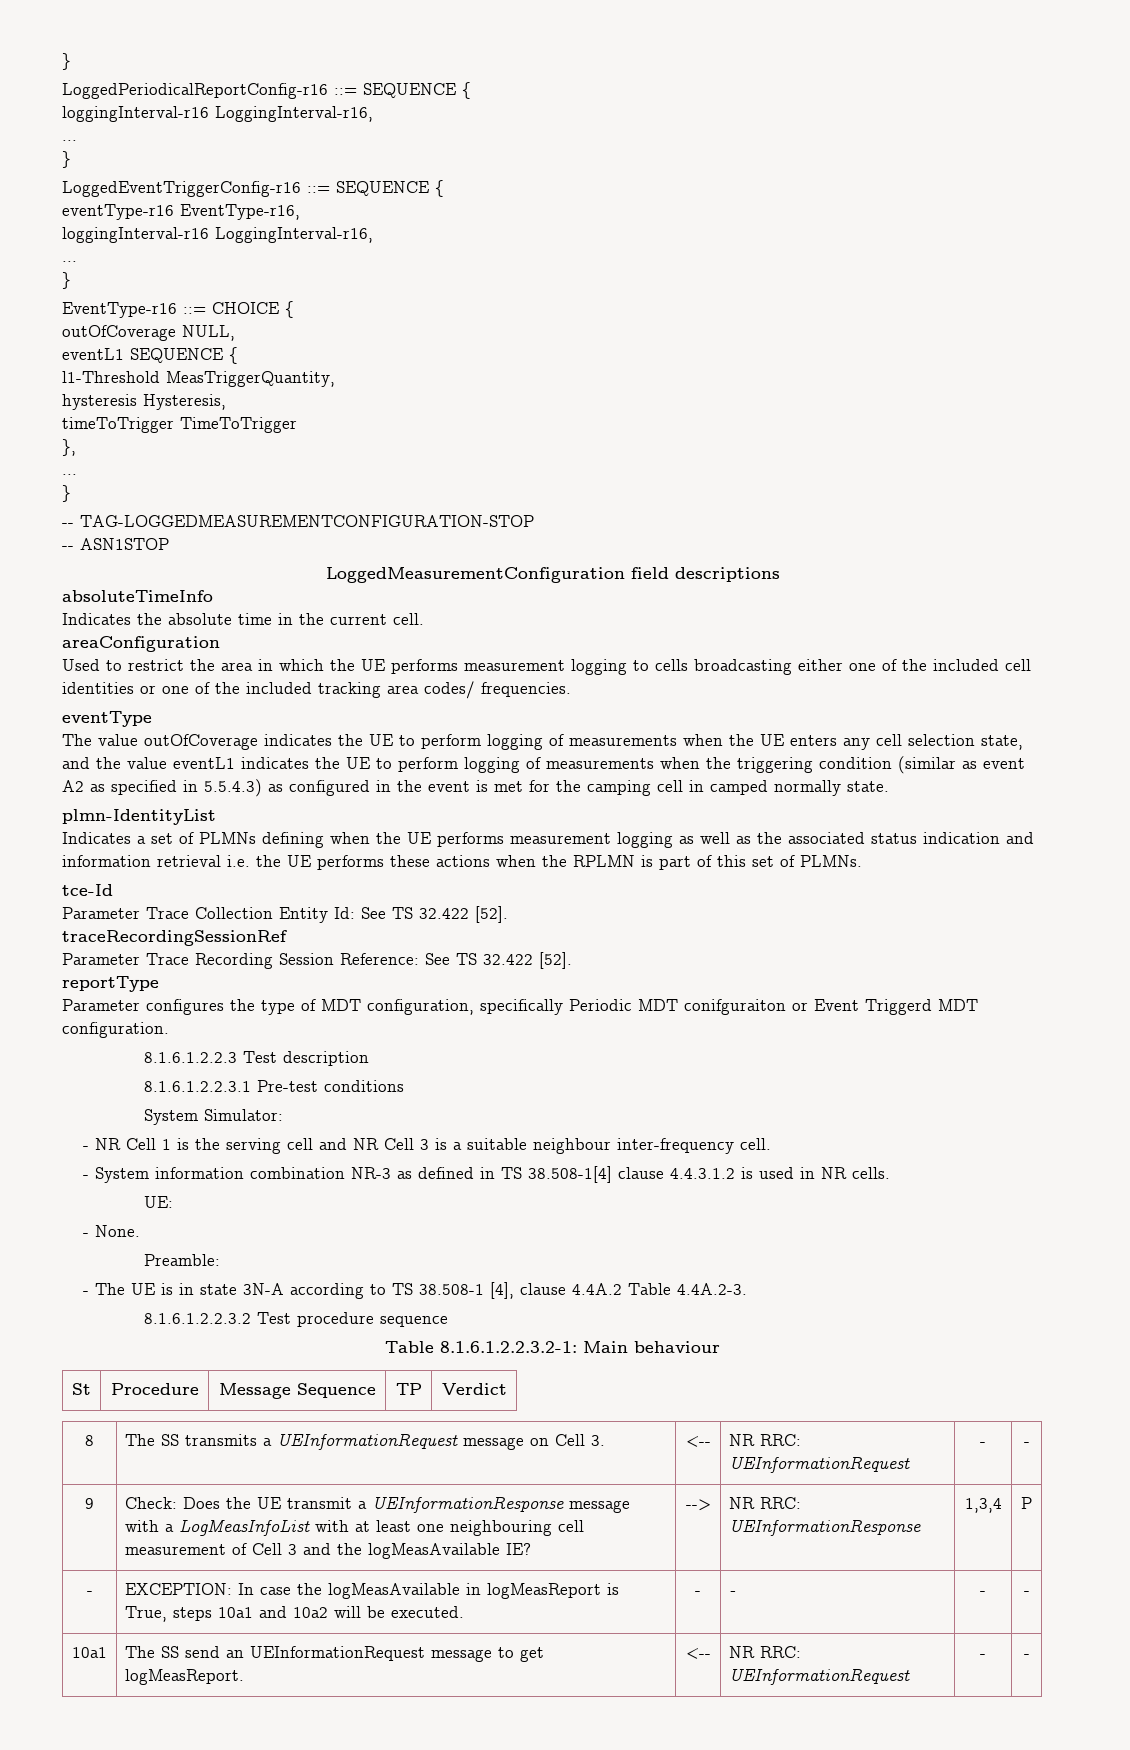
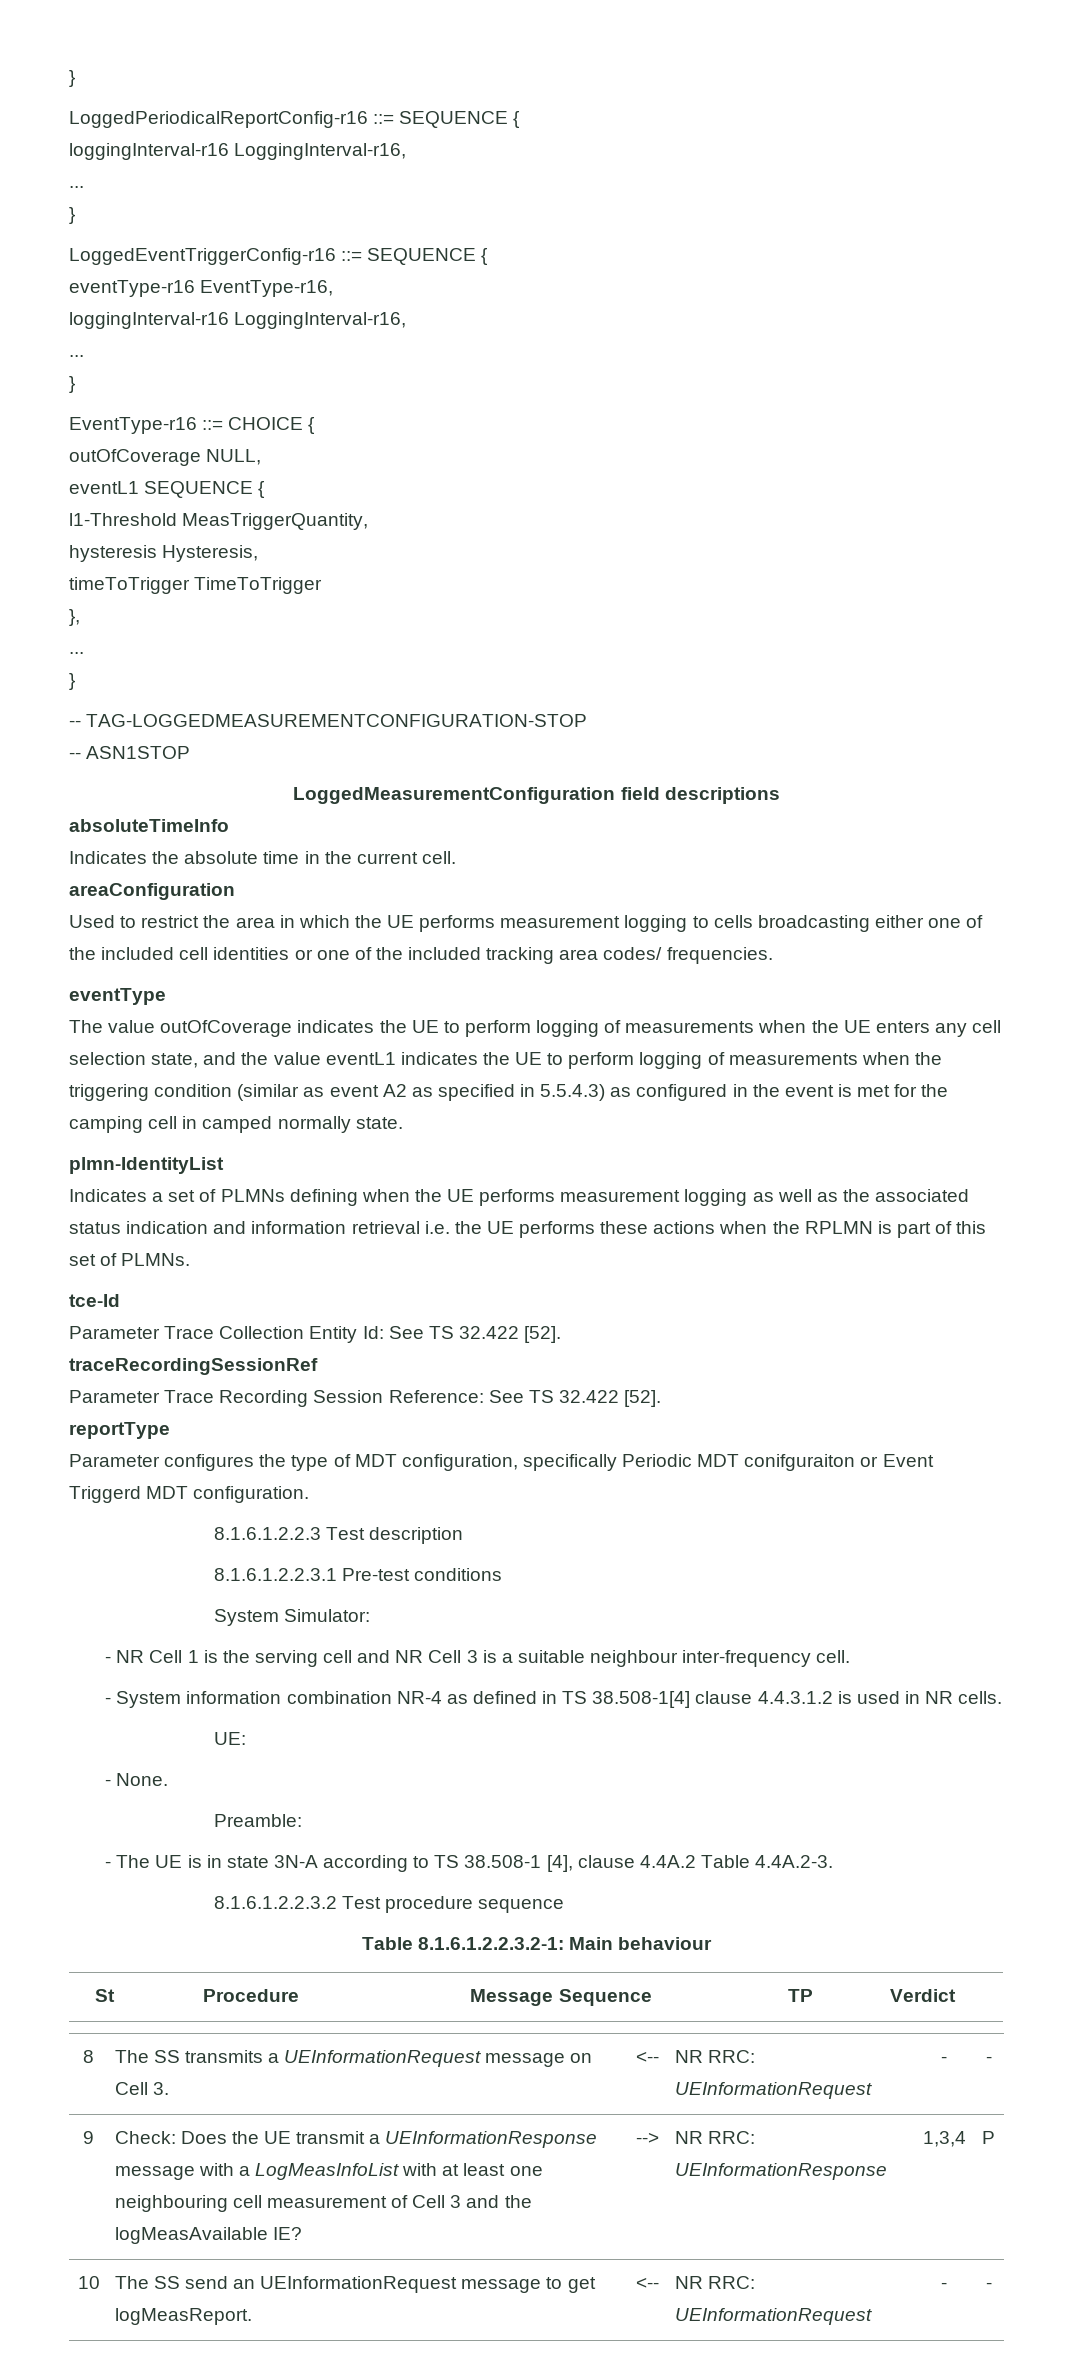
[350,1167,391,1179] NR-3 -> [396,1691,442,1704] NR-4
[86,1591,93,1595] [125,1583,620,1599] [125,1606,465,1622] [695,1591,701,1595] [729,1591,737,1595] [980,1591,986,1595] [1023,1591,1030,1595] [72,1647,107,1658] - | EXCEPTION: In case the logMeasAvailable in logMeasReport is True, steps 10a1 and 10a2 will be executed. | - | - | - | - // 10a1 -> [77,2276,100,2289] 10

